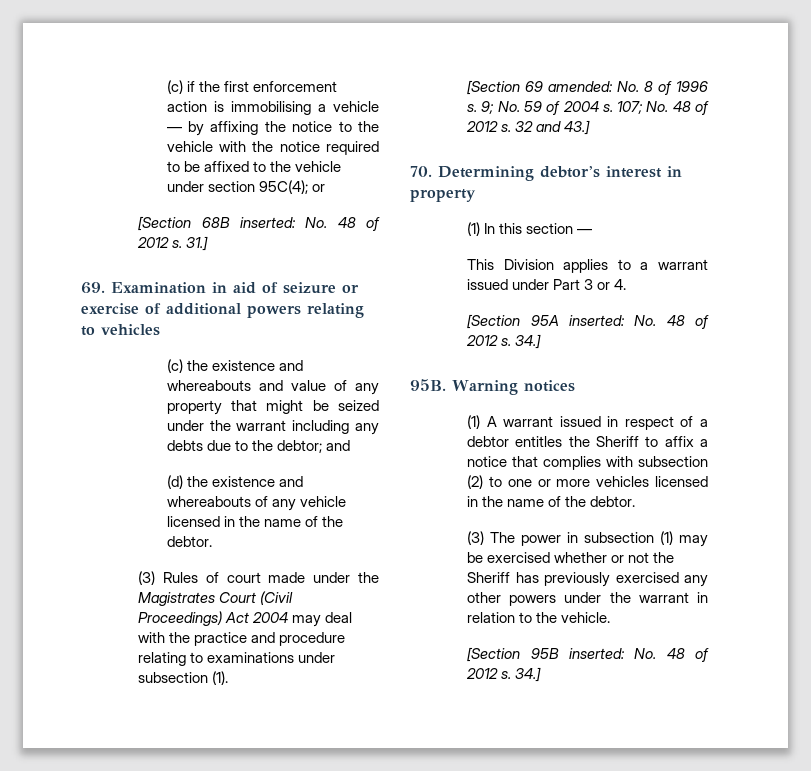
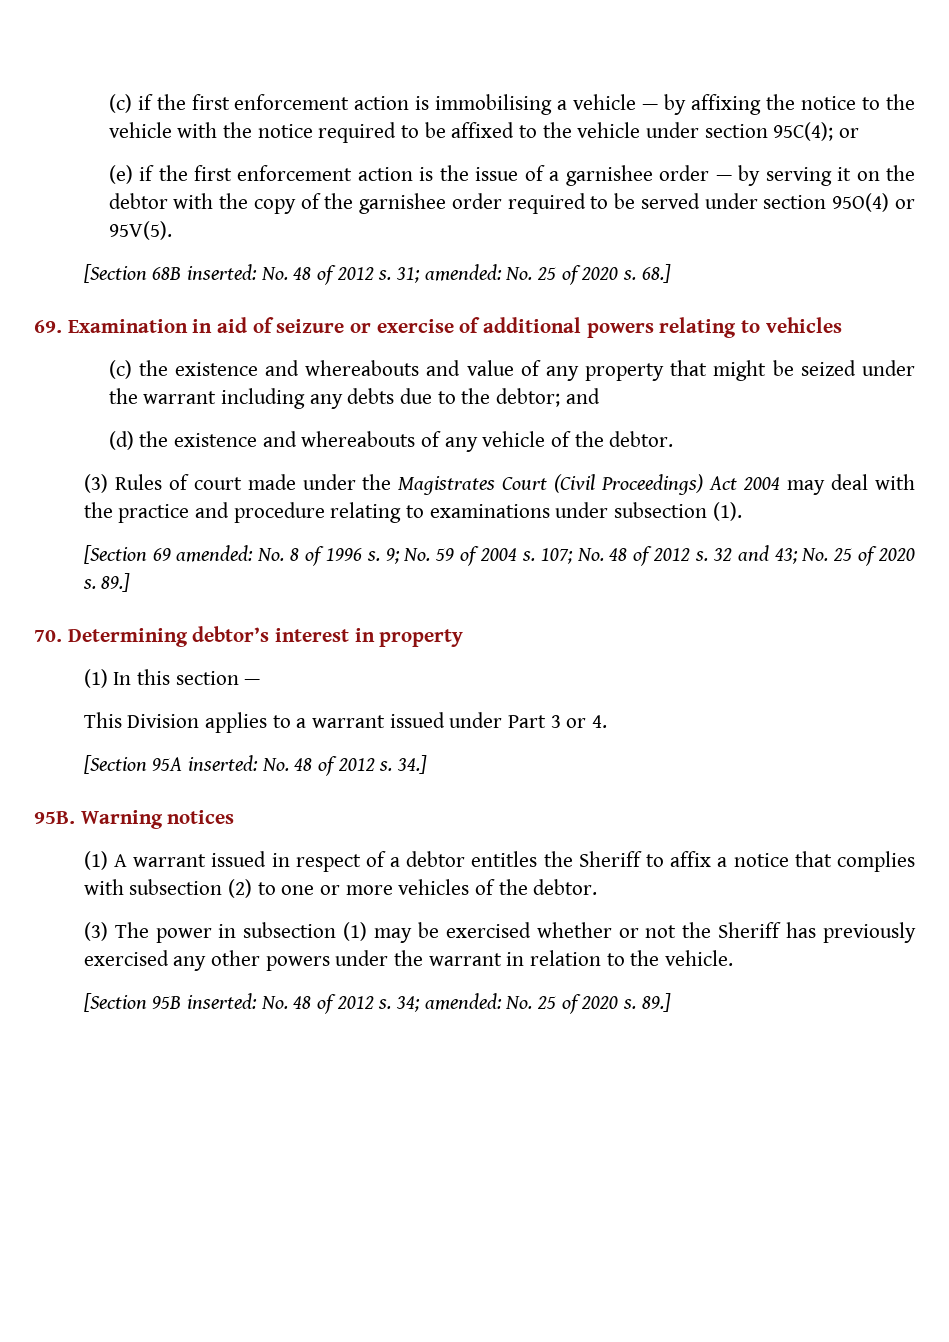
(325, 188) none -> [108,165,915,186] [108,193,916,214] [108,221,172,240] // (e) if the first enforcement action is the issue of a garnishee order — by serving it on the debtor with the copy of the garnishee order required to be served under section 95O(4) or 95V(5).
[186,236,209,251] 31.] -> [396,264,671,285] 31; amended: No. 25 of 2020 s. 68.]
[166,516,301,527] licensed in the name -> (546, 439) none
[564,120,591,135] 43.] -> [774,546,915,566] [82,573,131,592] 43; No. 25 of 2020 s. 89.]
[655,476,708,487] [467,496,545,507] licensed in the name -> (470, 887) none
[515,667,542,682] 34.] -> [396,993,671,1014] 34; amended: No. 25 of 2020 s. 89.]

